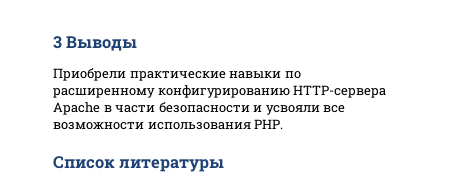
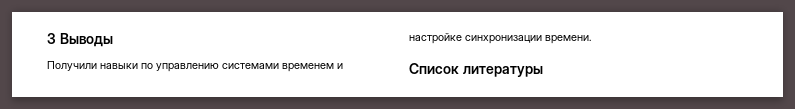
[53,68,301,81] [53,85,387,98] [53,102,346,115] [53,119,284,130] Приобрели практические навыки по расширенному конфигурированию HTTP-сервера Apache в части безопасности и усвояли все возможности использования PHP. -> [47,61,343,72] [409,33,591,44] Получили навыки по управлению системами временем и настройке синхронизации времени.

